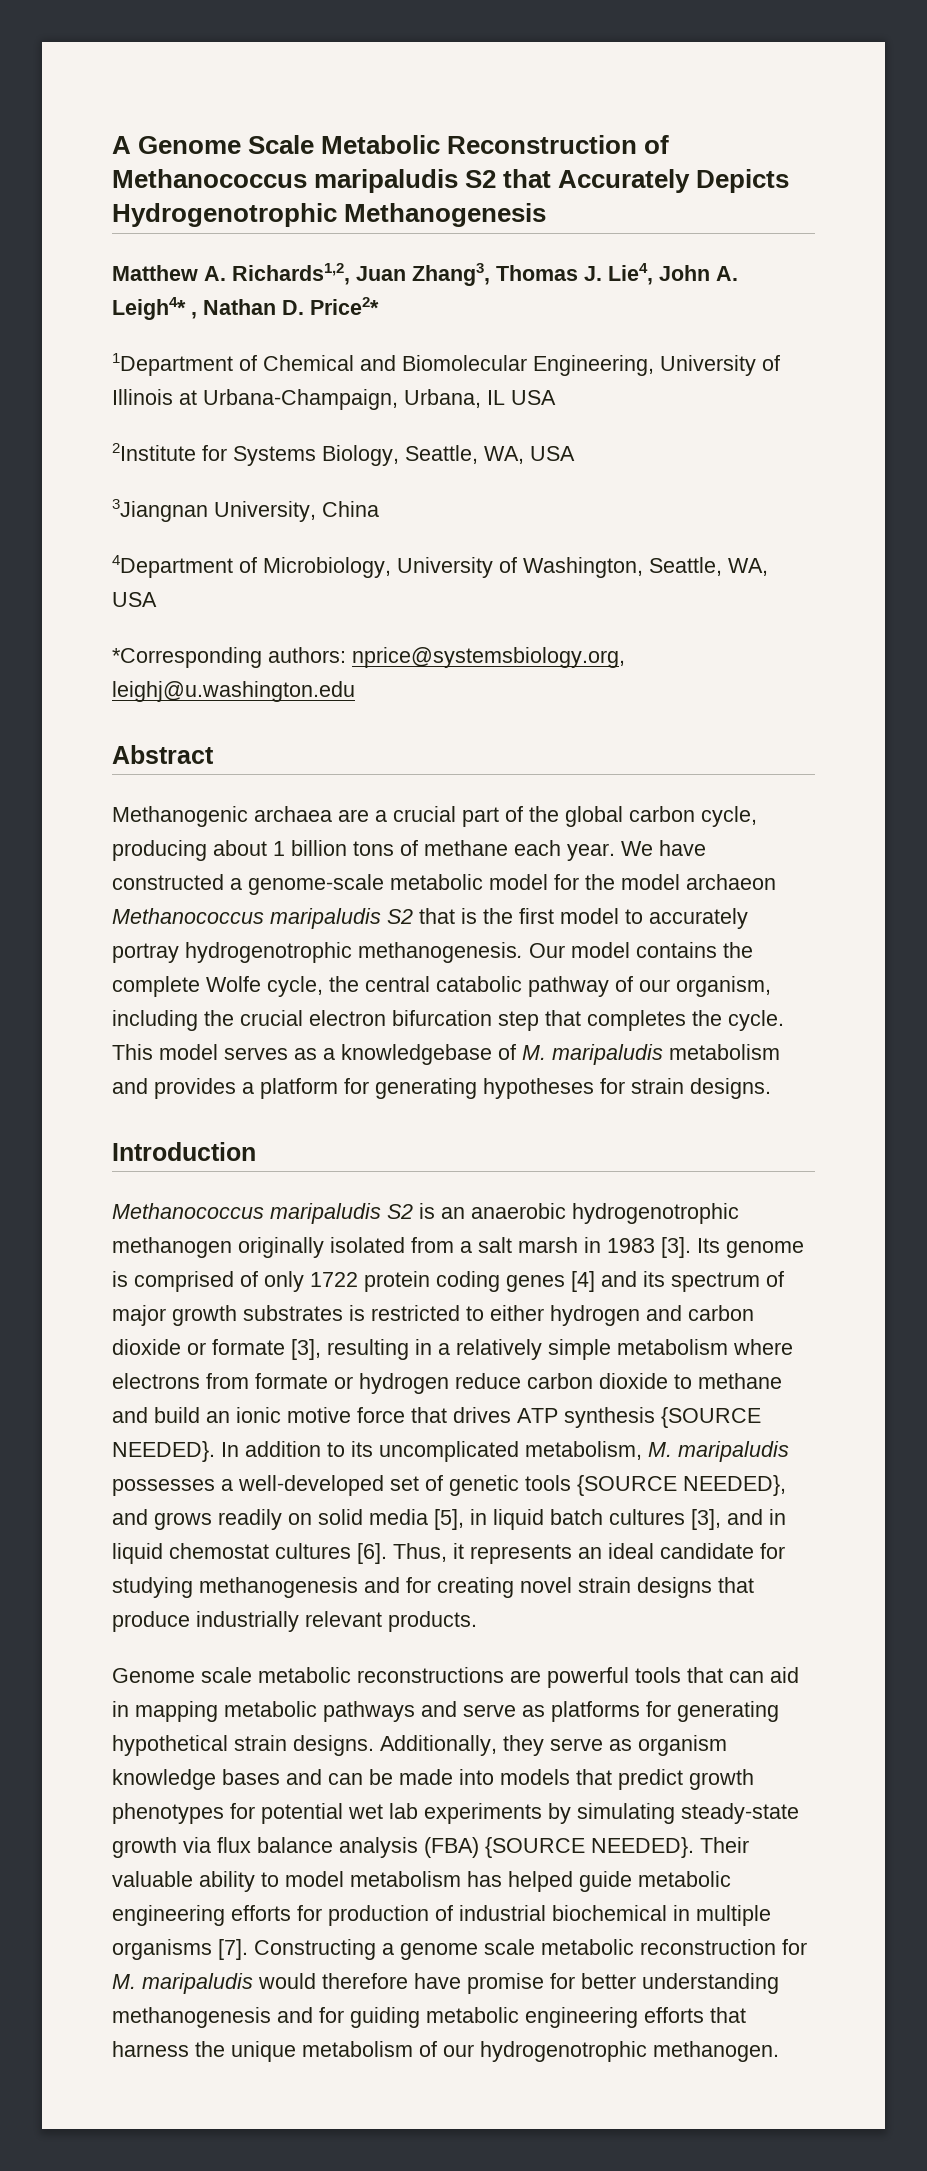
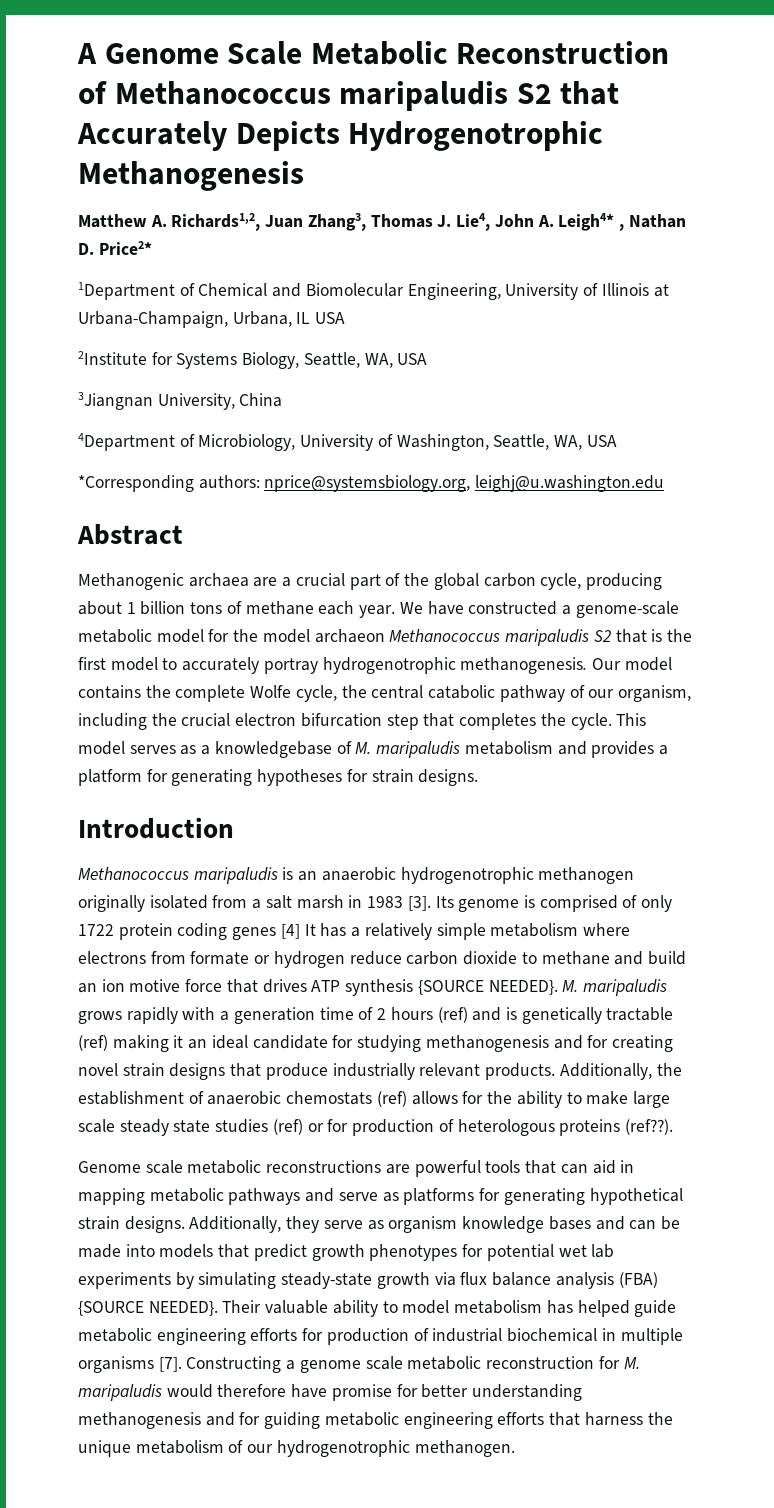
[387,1204,413,1219] S2 -> (278, 875) none
[601,1271,784,1292] [112,1305,754,1326] [112,1339,432,1360] and its spectrum of major growth substrates is restricted to either hydrogen and carbon dioxide or formate [3], resulting in -> [304,923,347,937] It has
[236,1407,281,1423] ionic -> [101,979,125,992] ion
[221,1441,789,1462] [112,1475,786,1496] [112,1509,786,1530] [112,1543,572,1564] In addition to its uncomplicated metabolism, M. maripaludis possesses a well-developed set of genetic tools {SOURCE NEEDED}, and grows readily on solid media [5], in liquid batch cultures [3], and in liquid chemostat cultures [6]. Thus, it represents -> [562,979,667,996] [78,1007,674,1024] [78,1035,184,1052] M. maripaludis grows rapidly with a generation time of 2 hours (ref) and is genetically tractable (ref) making it
(477, 1621) none -> [559,1063,682,1080] [78,1091,670,1108] [78,1119,673,1136] Additionally, the establishment of anaerobic chemostats (ref) allows for the ability to make large scale steady state studies (ref) or for production of heterologous proteins (ref??).

